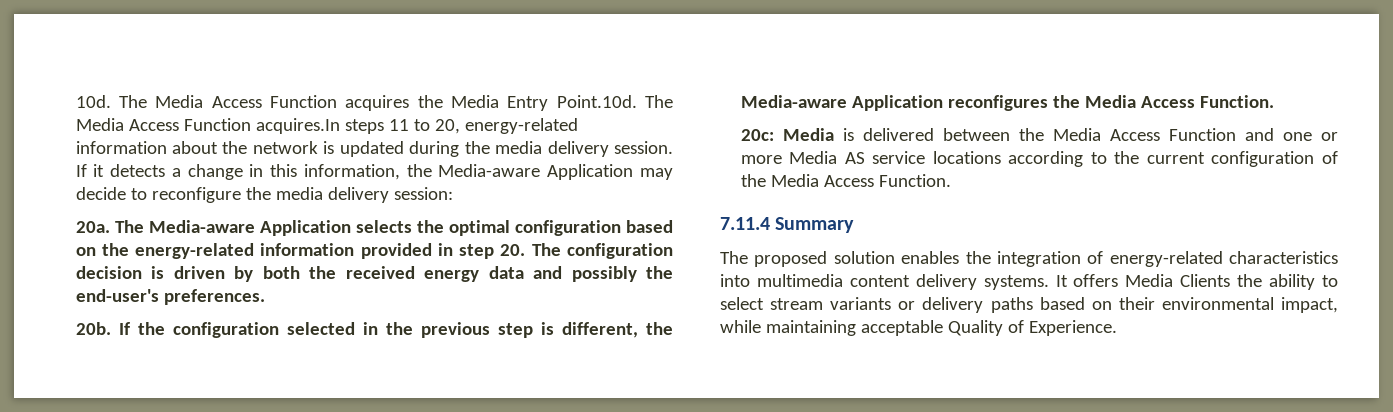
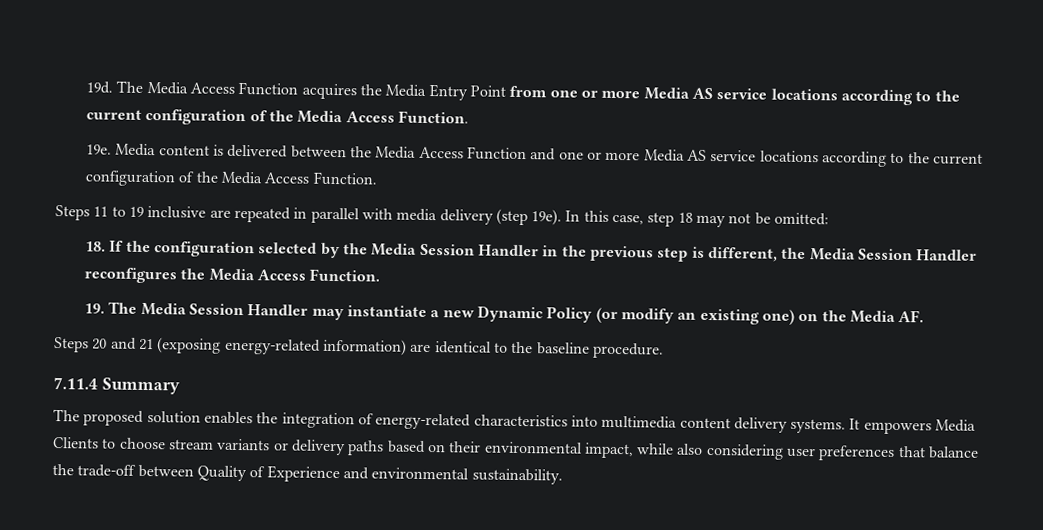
[75,95,111,108] 10d. -> [86,81,114,94] 19d.
[556,95,673,108] [75,118,578,134] [75,141,674,157] [75,164,673,180] [75,187,453,203] [75,220,674,236] [75,243,674,259] [75,266,674,282] [75,289,265,305] [75,322,673,338] [740,95,1274,111] [740,128,834,141] Point.10d. The Media Access Function acquires.In steps 11 to 20, energy-related information about the network is updated during the media delivery session. If it detects a change in this information, the Media-aware Application may decide to reconfigure the media delivery session: // 20a. The Media-aware Application selects the optimal configuration based on the energy-related information provided in step 20. The configuration decision is driven by both the received energy data and possibly the end-user's preferences. // 20b. If the configuration selected in the previous step is different, the Media-aware Application reconfigures the Media Access Function. // 20c: Media -> [470,85,960,106] [86,108,470,126] [86,143,210,157] Point from one or more Media AS service locations according to the current configuration of the Media Access Function. // 19e. Media content
(951, 180) none -> [55,205,830,228] [85,240,978,262] [84,267,381,284] [84,301,925,325] [54,337,664,359] // Steps 11 to 19 inclusive are repeated in parallel with media delivery (step 19e). In this case, step 18 may not be omitted: // 18. If the configuration selected by the Media Session Handler in the previous step is different, the Media Session Handler reconfigures the Media Access Function. // 19. The Media Session Handler may instantiate a new Dynamic Policy (or modify an existing one) on the Media AF. // Steps 20 and 21 (exposing energy-related information) are identical to the baseline procedure.
[1073,274,1119,287] offers -> [863,421,932,435] empowers
[1237,274,1338,290] [720,297,764,310] the ability to select -> [102,437,166,450] to choose
[765,320,1117,336] maintaining acceptable Quality of Experience. -> [676,443,980,461] [52,464,563,485] also considering user preferences that balance the trade-off between Quality of Experience and environmental sustainability.

